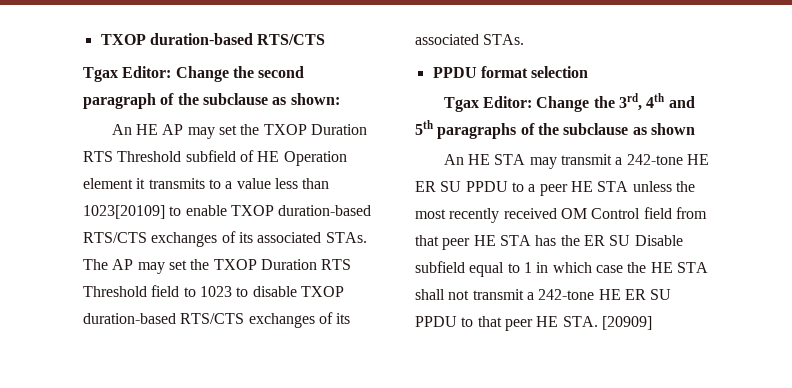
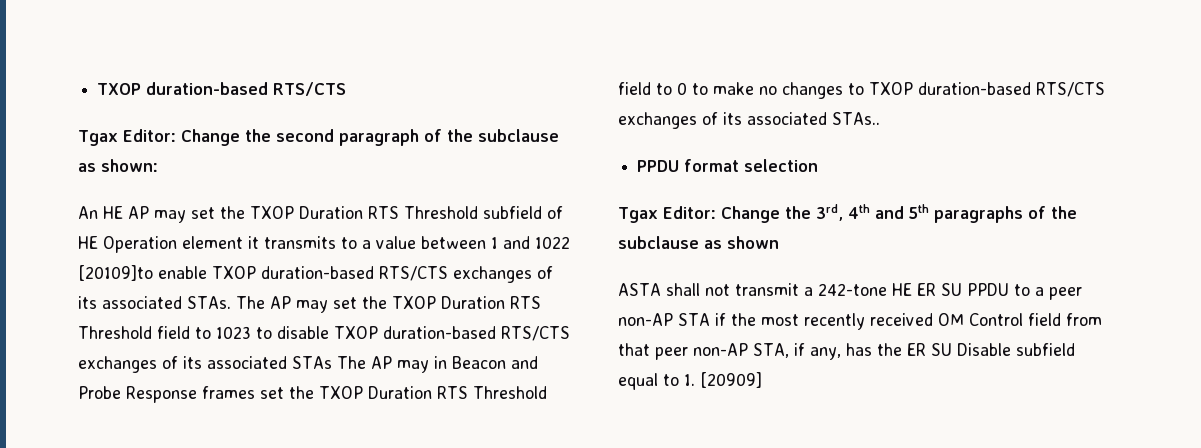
[274,178,330,189] [83,205,182,219] less than 1023[20109] to -> [421,236,570,249] [78,265,153,281] between 1 and 1022 [20109]to
[483,34,525,45] STAs. -> [292,356,538,373] [78,386,547,403] [618,82,1105,99] [618,112,880,129] STAs The AP may in Beacon and Probe Response frames set the TXOP Duration RTS Threshold field to 0 to make no changes to TXOP duration-based RTS/CTS exchanges of its associated STAs..
[443,154,557,169] An HE STA may -> [618,283,730,296] ASTA shall not
[570,181,672,192] HE STA unless -> [618,313,726,326] non-AP STA if
[473,235,531,246] HE STA -> [693,343,841,360] non-AP STA, if any,
[523,262,708,273] [415,289,672,300] [415,316,598,331] 1 in which case the HE STA shall not transmit a 242-tone HE ER SU PPDU to that peer HE STA. -> [684,374,695,386] 1.

